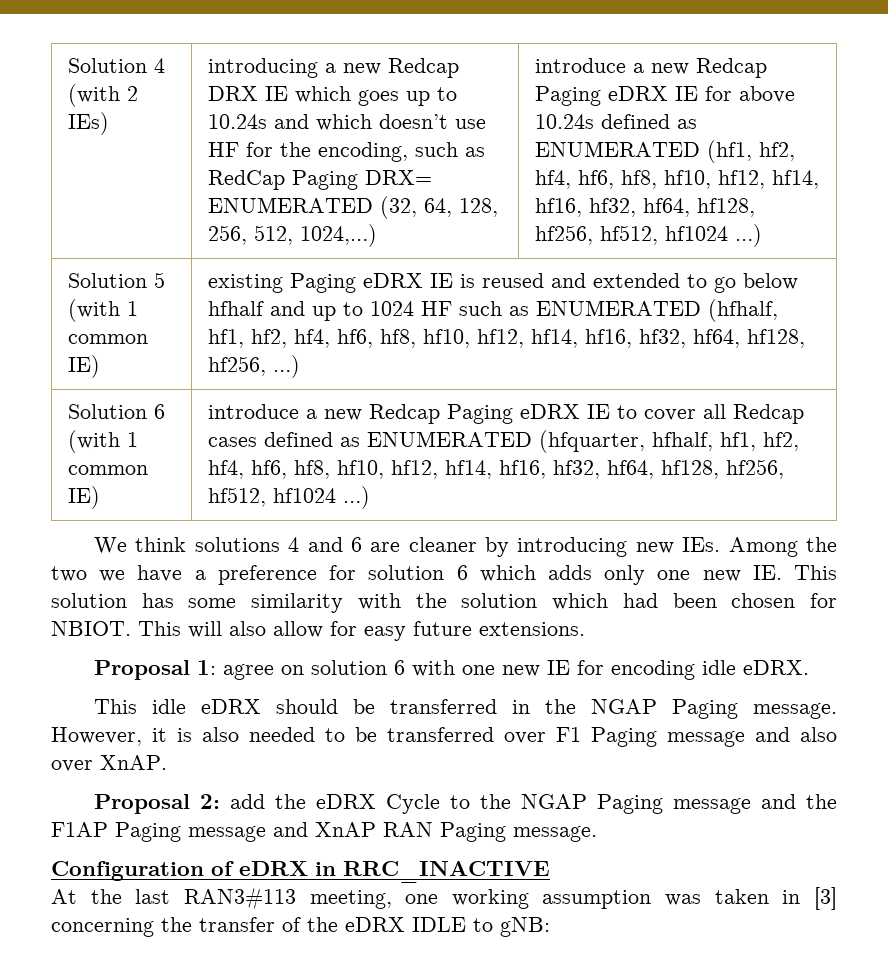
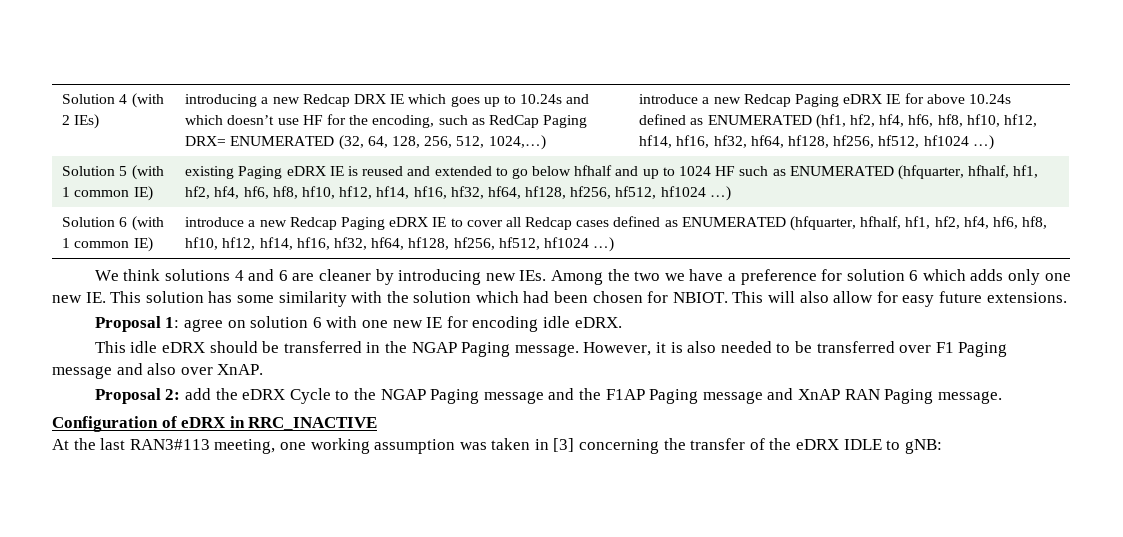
[708,299,779,322] (hfhalf, -> [897,165,1010,180] (hfquarter, hfhalf,
(267, 366) none -> [615,186,706,199] hf512, hf1024

